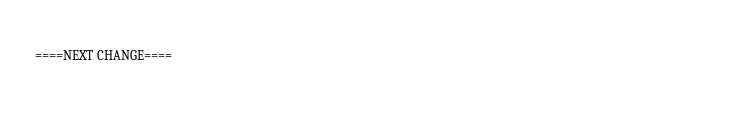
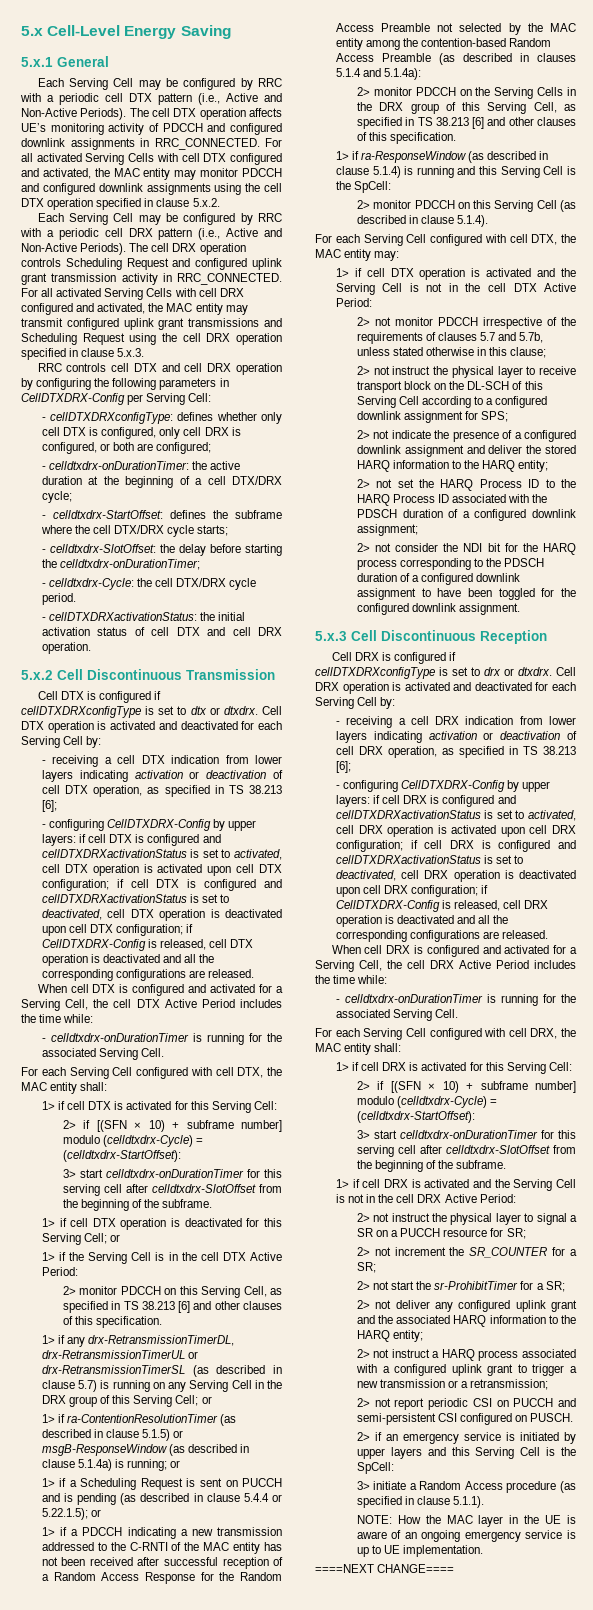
(35, 55) none -> [21,25,231,39] [21,56,109,67] [37,78,282,90] [20,93,282,105] [21,108,282,120] [21,123,282,135] [21,138,282,150] [21,153,282,165] [21,168,282,180] [21,183,282,195] [21,198,220,210] [37,213,282,225] [20,228,282,240] [21,243,246,255] [21,258,282,270] [21,273,282,285] [21,288,244,300] [21,303,248,315] [21,318,282,330] [21,333,282,345] [21,348,145,360] [37,363,282,375] [21,378,229,390] [21,393,212,405] [41,412,282,424] [41,427,241,439] [41,442,212,454] [41,461,241,470] [41,476,282,488] [41,491,72,503] [41,510,282,519] [40,525,229,537] [41,544,282,556] [41,559,201,570] [41,578,257,590] [41,593,76,605] [41,612,246,621] [41,627,283,636] [41,642,91,654] [21,669,275,680] [37,691,161,703] [21,706,282,718] [21,721,282,733] [21,736,102,748] [41,755,282,767] [41,770,283,782] [41,785,282,797] [41,800,57,812] [41,819,257,831] [41,834,221,846] [41,849,282,860] [41,864,282,876] [41,879,282,891] [41,894,230,903] [41,909,282,921] [41,924,194,936] [41,939,254,951] [41,954,215,966] [41,969,255,981] [37,984,283,996] [21,999,282,1011] [21,1014,94,1023] [41,1033,282,1045] [41,1048,165,1060] [21,1067,282,1079] [21,1082,108,1094] [41,1101,277,1113] [62,1120,282,1132] [62,1135,204,1147] [62,1150,181,1162] [62,1169,282,1178] [62,1184,282,1196] [62,1199,213,1211] [41,1218,282,1230] [41,1233,121,1245] [41,1252,282,1264] [41,1267,78,1276] [62,1286,282,1298] [62,1301,282,1313] [62,1316,163,1328] [41,1335,235,1347] [41,1350,199,1359] [41,1365,282,1377] [41,1380,282,1392] [41,1395,212,1407] [41,1414,237,1426] [41,1429,184,1441] [41,1444,250,1456] [41,1459,181,1471] [41,1478,282,1490] [41,1493,282,1505] [41,1508,102,1520] [41,1527,282,1539] [41,1542,282,1554] [41,1557,283,1569] [41,1572,282,1584] [335,23,576,35] [335,38,552,50] [335,53,576,65] [335,68,422,80] [356,87,576,99] [356,102,576,114] [356,117,576,129] [356,132,457,144] [335,151,549,163] [335,166,576,178] [335,181,392,193] [356,200,576,212] [356,215,489,227] [315,234,576,246] [315,249,400,261] [335,268,576,280] [335,283,576,295] [335,298,372,307] [356,317,576,329] [356,332,544,344] [356,347,547,358] [356,366,576,378] [356,381,543,393] [356,396,548,408] [356,411,509,423] [356,430,576,442] [356,445,576,457] [356,460,549,472] [356,479,576,491] [356,494,548,506] [356,509,576,521] [356,524,418,536] [356,543,576,555] [356,558,545,570] [356,573,521,585] [356,588,576,600] [356,603,521,615] [315,630,547,644] [331,652,456,664] [315,667,576,679] [315,682,576,694] [315,697,396,709] [335,716,576,728] [335,731,577,743] [335,746,576,758] [335,761,351,773] [335,780,551,792] [335,795,516,807] [335,810,576,821] [335,825,576,837] [335,840,576,852] [335,855,524,864] [335,870,576,882] [335,885,489,897] [335,900,549,912] [335,915,509,927] [335,930,549,942] [331,945,577,957] [315,960,576,972] [315,975,388,984] [335,994,576,1006] [335,1009,459,1021] [315,1028,576,1040] [315,1043,402,1055] [335,1062,572,1074] [356,1081,576,1093] [356,1096,498,1108] [356,1111,475,1123] [356,1130,576,1139] [356,1145,576,1157] [356,1160,507,1172] [335,1179,576,1191] [335,1194,516,1203] [356,1213,577,1225] [356,1228,526,1239] [356,1247,577,1258] [356,1262,376,1273] [356,1281,565,1292] [356,1300,577,1312] [356,1315,576,1327] [356,1330,424,1342] [356,1349,576,1361] [355,1364,577,1376] [356,1379,549,1390] [356,1398,576,1410] [356,1413,574,1425] [356,1432,576,1444] [356,1447,576,1459] [356,1462,394,1474] [356,1481,576,1493] [356,1496,485,1508] [356,1515,576,1527] [356,1530,576,1542] [356,1545,484,1557] 5.x Cell-Level Energy Saving // 5.x.1 General // Each Serving Cell may be configured by RRC with a periodic cell DTX pattern (i.e., Active and Non-Active Periods). The cell DTX operation affects UE’s monitoring activity of PDCCH and configured downlink assignments in RRC_CONNECTED. For all activated Serving Cells with cell DTX configured and activated, the MAC entity may monitor PDCCH and configured downlink assignments using the cell DTX operation specified in clause 5.x.2. // Each Serving Cell may be configured by RRC with a periodic cell DRX pattern (i.e., Active and Non-Active Periods). The cell DRX operation controls Scheduling Request and configured uplink grant transmission activity in RRC_CONNECTED. For all activated Serving Cells with cell DRX configured and activated, the MAC entity may transmit configured uplink grant transmissions and Scheduling Request using the cell DRX operation specified in clause 5.x.3. // RRC controls cell DTX and cell DRX operation by configuring the following parameters in CellDTXDRX-Config per Serving Cell: // - cellDTXDRXconfigType: defines whether only cell DTX is configured, only cell DRX is configured, or both are configured; // - celldtxdrx-onDurationTimer: the active duration at the beginning of a cell DTX/DRX cycle; // - celldtxdrx-StartOffset: defines the subframe where the cell DTX/DRX cycle starts; // - celldtxdrx-SlotOffset: the delay before starting the celldtxdrx-onDurationTimer; // - celldtxdrx-Cycle: the cell DTX/DRX cycle period. // - cellDTXDRXactivationStatus: the initial activation status of cell DTX and cell DRX operation. // 5.x.2 Cell Discontinuous Transmission // Cell DTX is configured if cellDTXDRXconfigType is set to dtx or dtxdrx. Cell DTX operation is activated and deactivated for each Serving Cell by: // - receiving a cell DTX indication from lower layers indicating activation or deactivation of cell DTX operation, as specified in TS 38.213 [6]; // - configuring CellDTXDRX-Config by upper layers: if cell DTX is configured and cellDTXDRXactivationStatus is set to activated, cell DTX operation is activated upon cell DTX configuration; if cell DTX is configured and cellDTXDRXactivationStatus is set to deactivated, cell DTX operation is deactivated upon cell DTX configuration; if CellDTXDRX-Config is released, cell DTX operation is deactivated and all the corresponding configurations are released. // When cell DTX is configured and activated for a Serving Cell, the cell DTX Active Period includes the time while: // - celldtxdrx-onDurationTimer is running for the associated Serving Cell. // For each Serving Cell configured with cell DTX, the MAC entity shall: // 1> if cell DTX is activated for this Serving Cell: // 2> if [(SFN × 10) + subframe number] modulo (celldtxdrx-Cycle) = (celldtxdrx-StartOffset): // 3> start celldtxdrx-onDurationTimer for this serving cell after celldtxdrx-SlotOffset from the beginning of the subframe. // 1> if cell DTX operation is deactivated for this Serving Cell; or // 1> if the Serving Cell is in the cell DTX Active Period: // 2> monitor PDCCH on this Serving Cell, as specified in TS 38.213 [6] and other clauses of this specification. // 1> if any drx-RetransmissionTimerDL, drx-RetransmissionTimerUL or drx-RetransmissionTimerSL (as described in clause 5.7) is running on any Serving Cell in the DRX group of this Serving Cell; or // 1> if ra-ContentionResolutionTimer (as described in clause 5.1.5) or msgB-ResponseWindow (as described in clause 5.1.4a) is running; or // 1> if a Scheduling Request is sent on PUCCH and is pending (as described in clause 5.4.4 or 5.22.1.5); or // 1> if a PDCCH indicating a new transmission addressed to the C-RNTI of the MAC entity has not been received after successful reception of a Random Access Response for the Random Access Preamble not selected by the MAC entity among the contention-based Random Access Preamble (as described in clauses 5.1.4 and 5.1.4a): // 2> monitor PDCCH on the Serving Cells in the DRX group of this Serving Cell, as specified in TS 38.213 [6] and other clauses of this specification. // 1> if ra-ResponseWindow (as described in clause 5.1.4) is running and this Serving Cell is the SpCell: // 2> monitor PDCCH on this Serving Cell (as described in clause 5.1.4). // For each Serving Cell configured with cell DTX, the MAC entity may: // 1> if cell DTX operation is activated and the Serving Cell is not in the cell DTX Active Period: // 2> not monitor PDCCH irrespective of the requirements of clauses 5.7 and 5.7b, unless stated otherwise in this clause; // 2> not instruct the physical layer to receive transport block on the DL-SCH of this Serving Cell according to a configured downlink assignment for SPS; // 2> not indicate the presence of a configured downlink assignment and deliver the stored HARQ information to the HARQ entity; // 2> not set the HARQ Process ID to the HARQ Process ID associated with the PDSCH duration of a configured downlink assignment; // 2> not consider the NDI bit for the HARQ process corresponding to the PDSCH duration of a configured downlink assignment to have been toggled for the configured downlink assignment. // 5.x.3 Cell Discontinuous Reception // Cell DRX is configured if cellDTXDRXconfigType is set to drx or dtxdrx. Cell DRX operation is activated and deactivated for each Serving Cell by: // - receiving a cell DRX indication from lower layers indicating activation or deactivation of cell DRX operation, as specified in TS 38.213 [6]; // - configuring CellDTXDRX-Config by upper layers: if cell DRX is configured and cellDTXDRXactivationStatus is set to activated, cell DRX operation is activated upon cell DRX configuration; if cell DRX is configured and cellDTXDRXactivationStatus is set to deactivated, cell DRX operation is deactivated upon cell DRX configuration; if CellDTXDRX-Config is released, cell DRX operation is deactivated and all the corresponding configurations are released. // When cell DRX is configured and activated for a Serving Cell, the cell DRX Active Period includes the time while: // - celldtxdrx-onDurationTimer is running for the associated Serving Cell. // For each Serving Cell configured with cell DRX, the MAC entity shall: // 1> if cell DRX is activated for this Serving Cell: // 2> if [(SFN × 10) + subframe number] modulo (celldtxdrx-Cycle) = (celldtxdrx-StartOffset): // 3> start celldtxdrx-onDurationTimer for this serving cell after celldtxdrx-SlotOffset from the beginning of the subframe. // 1> if cell DRX is activated and the Serving Cell is not in the cell DRX Active Period: // 2> not instruct the physical layer to signal a SR on a PUCCH resource for SR; // 2> not increment the SR_COUNTER for a SR; // 2> not start the sr-ProhibitTimer for a SR; // 2> not deliver any configured uplink grant and the associated HARQ information to the HARQ entity; // 2> not instruct a HARQ process associated with a configured uplink grant to trigger a new transmission or a retransmission; // 2> not report periodic CSI on PUCCH and semi-persistent CSI configured on PUSCH. // 2> if an emergency service is initiated by upper layers and this Serving Cell is the SpCell: // 3> initiate a Random Access procedure (as specified in clause 5.1.1). // NOTE: How the MAC layer in the UE is aware of an ongoing emergency service is up to UE implementation. //

